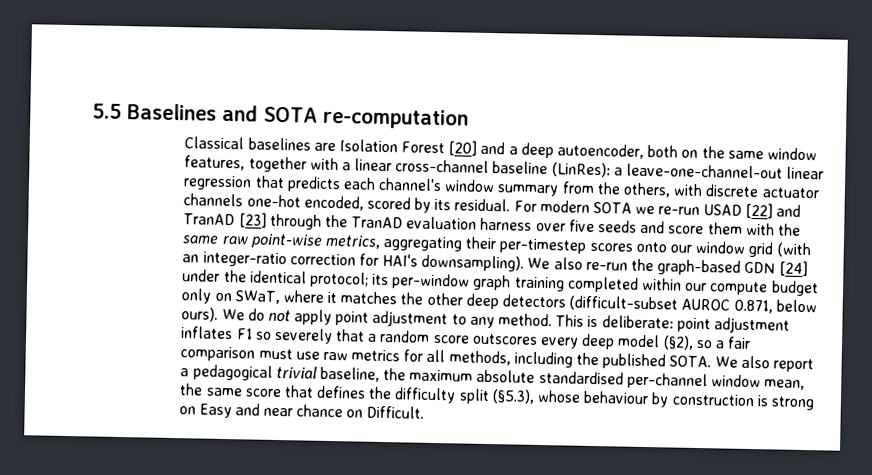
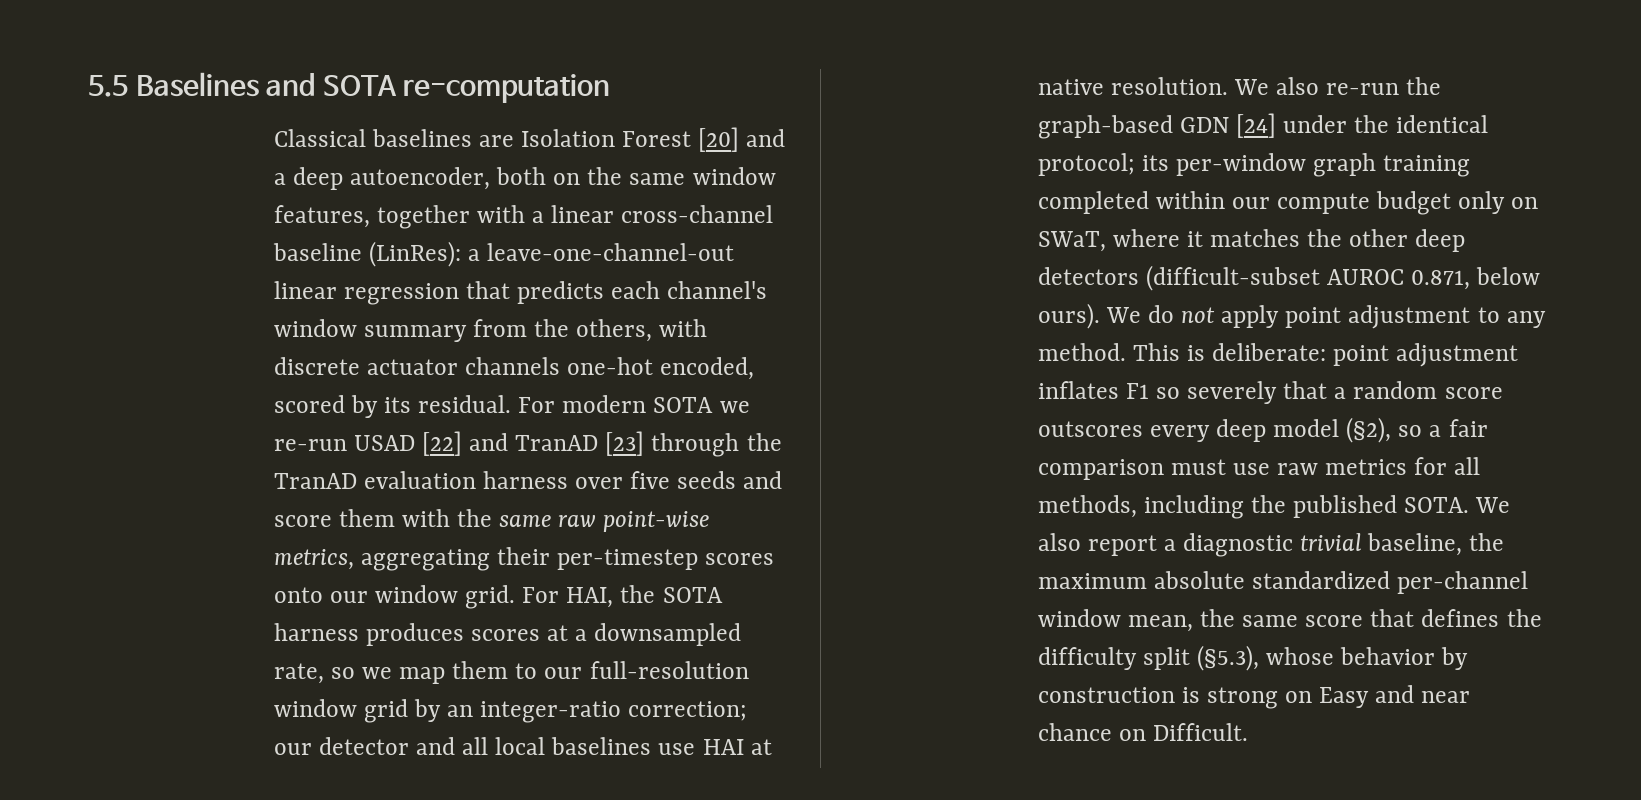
[748,241,811,258] [182,251,525,272] grid (with an integer-ratio correction for HAI's downsampling). -> [464,585,723,609] [273,623,742,646] [273,661,749,684] [273,699,748,723] [273,737,772,755] [1037,77,1228,95] grid. For HAI, the SOTA harness produces scores at a downsampled rate, so we map them to our full-resolution window grid by an integer-ratio correction; our detector and all local baselines use HAI at native resolution.
[192,364,273,381] pedagogical -> [1182,533,1293,557] diagnostic
[538,370,624,385] standardised -> [1251,571,1390,589] standardized
[583,390,650,405] behaviour -> [1340,647,1436,665] behavior

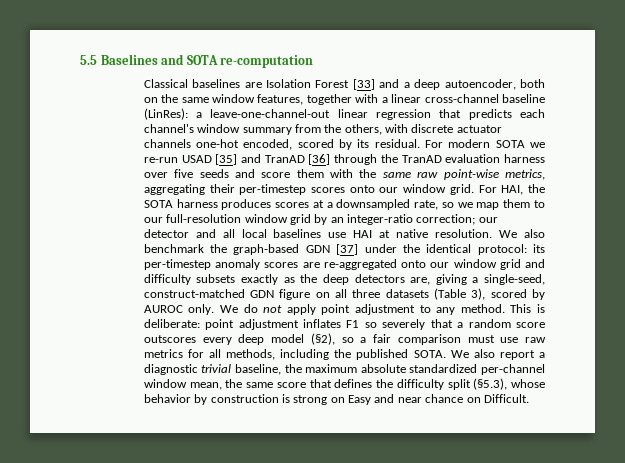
[698,127,740,152] [20] -> [352,79,375,90] [33]
[421,431,462,456] [22] -> [215,154,238,165] [35]
[605,431,645,456] [23] -> [308,154,331,165] [36]
[1326,83,1400,95] re-run -> [143,244,204,253] benchmark
[1235,113,1276,138] [24] -> [336,244,359,255] [37]
[1037,153,1471,177] [1037,191,1539,215] [1037,229,1466,252] [1037,265,1541,291] [1037,303,1100,329] protocol; its per-window graph training completed within our compute budget only on SWaT, where it matches the other deep detectors (difficult-subset AUROC 0.871, below ours). -> [477,244,546,255] [143,259,545,270] [143,274,545,285] [143,288,545,300] [143,304,215,315] protocol: its per-timestep anomaly scores are re-aggregated onto our window grid and difficulty subsets exactly as the deep detectors are, giving a single-seed, construct-matched GDN figure on all three datasets (Table 3), scored by AUROC only.

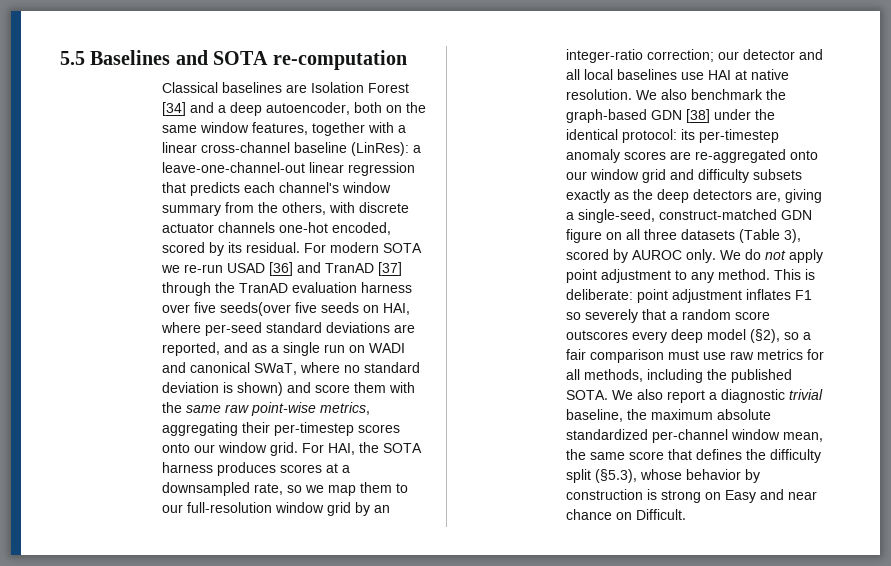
[352,79,375,90] [33] -> [162,102,187,116] [34]
[215,154,238,165] [35] -> [269,262,294,276] [36]
[308,154,331,165] [36] -> [378,262,403,276] [37]
[199,169,229,178] seeds -> [220,302,411,316] [161,322,416,336] [162,342,406,356] [162,362,421,375] [162,382,284,396] seeds(over five seeds on HAI, where per-seed standard deviations are reported, and as a single run on WADI and canonical SWaT, where no standard deviation is shown)
[336,244,359,255] [37] -> [686,109,711,123] [38]

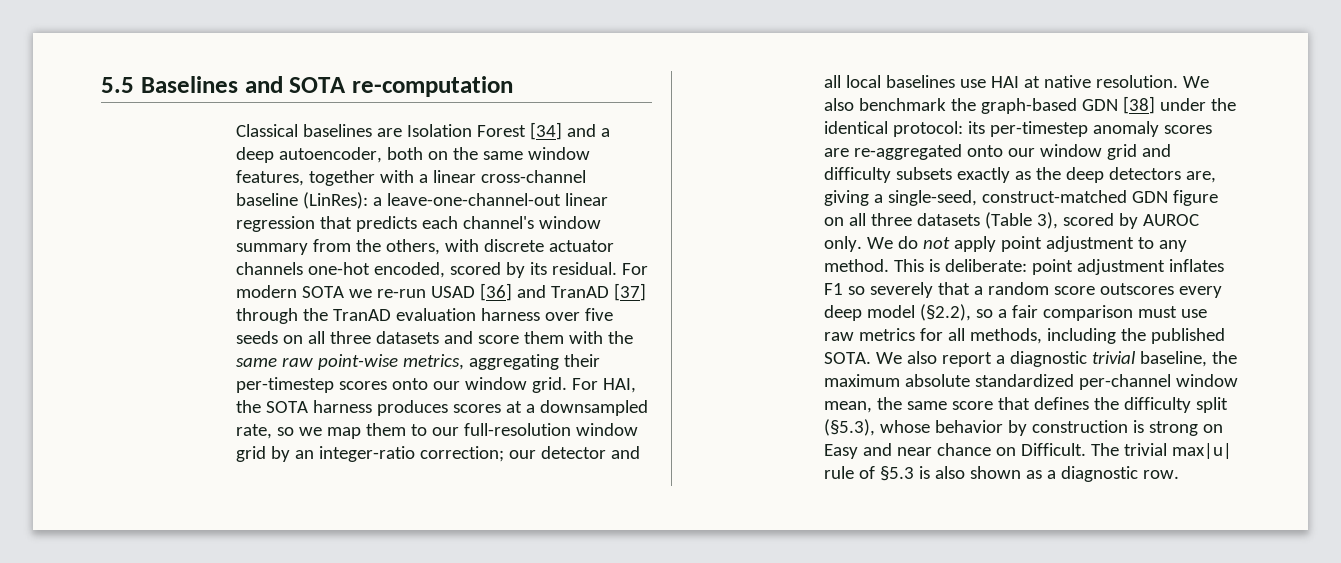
[220,302,411,316] [161,322,416,336] [162,342,406,356] [162,362,421,375] [162,382,284,396] seeds(over five seeds on HAI, where per-seed standard deviations are reported, and as a single run on WADI and canonical SWaT, where no standard deviation is shown) -> [236,331,440,344] seeds on all three datasets
[750,329,781,343] (§2), -> [920,304,972,321] (§2.2),
(687, 514) none -> [1091,443,1233,459] [824,466,1180,482] The trivial max|u| rule of §5.3 is also shown as a diagnostic row.

